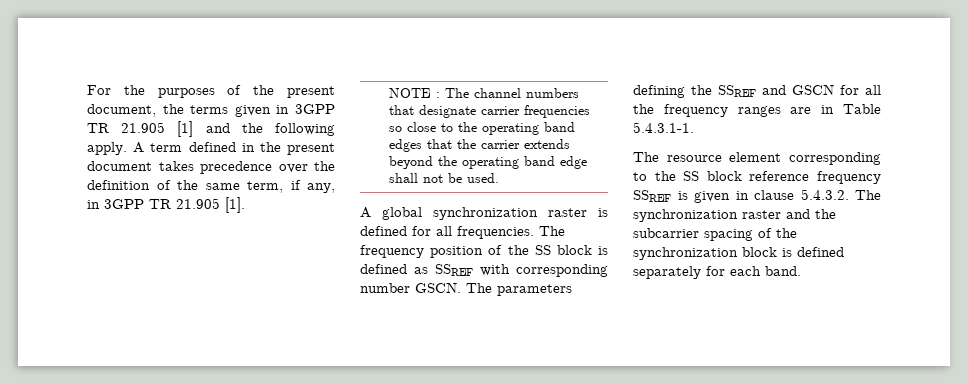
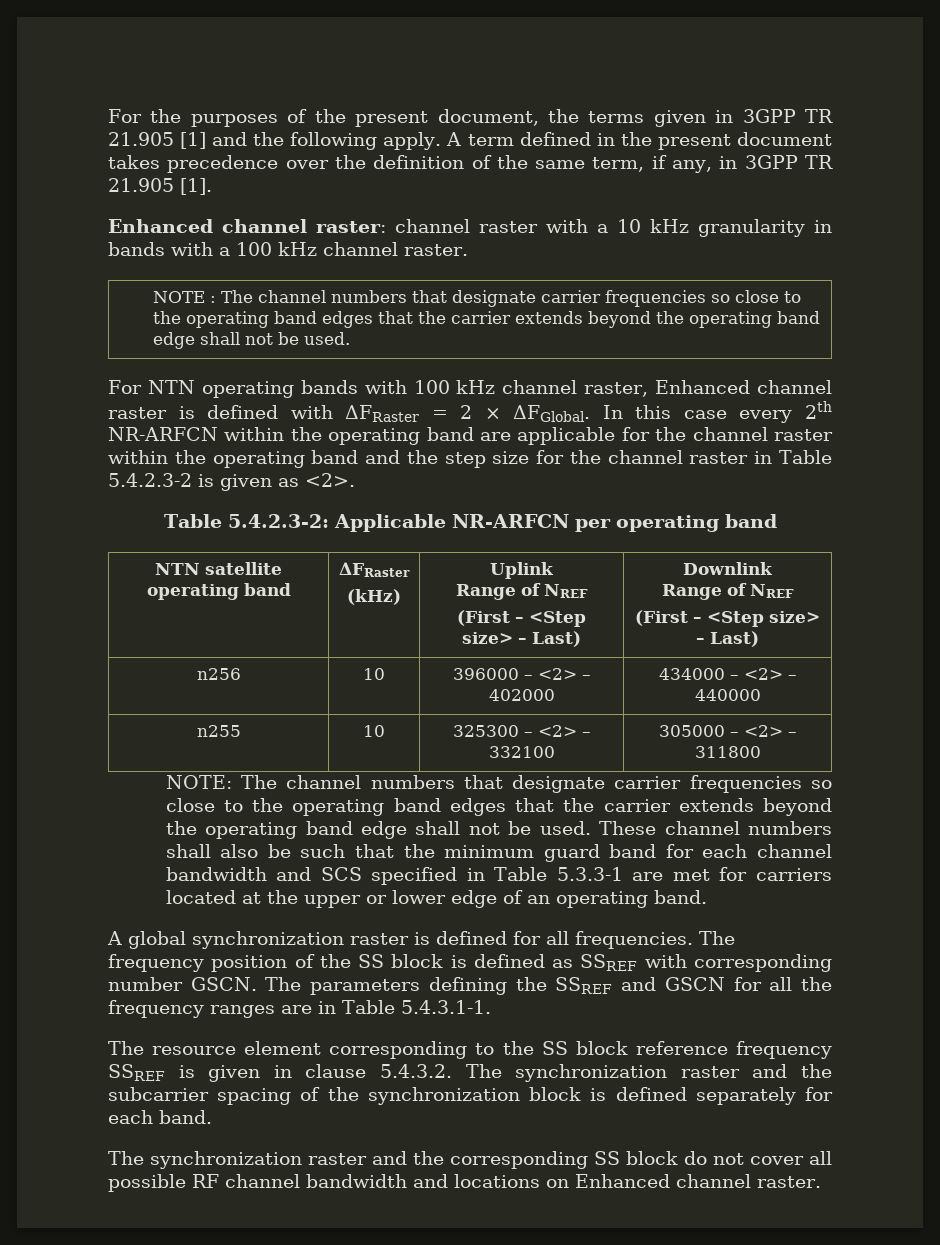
(245, 205) none -> [108,219,832,237] [108,242,468,256] // Enhanced channel raster: channel raster with a 10 kHz granularity in bands with a 100 kHz channel raster.
(499, 178) none -> [108,380,833,398] [108,401,833,423] [108,427,833,445] [108,450,833,468] [108,473,355,491] [163,514,777,532] [155,562,282,575] [146,583,291,600] [339,562,410,577] [347,589,401,605] [490,562,554,579] [455,583,588,600] [457,610,586,627] [462,631,581,647] [683,562,773,575] [661,583,794,600] [635,610,820,627] [696,631,759,647] [196,668,241,680] [363,668,385,680] [452,668,591,680] [488,689,555,701] [658,668,797,680] [694,689,761,701] [196,725,241,737] [363,725,385,737] [452,725,591,737] [488,746,555,758] [658,725,797,737] [694,746,761,758] [165,775,832,793] [165,798,833,816] [165,821,832,839] [165,844,833,862] [165,867,832,885] [165,890,707,908] // For NTN operating bands with 100 kHz channel raster, Enhanced channel raster is defined with ΔFRaster = 2 × ΔFGlobal. In this case every 2th NR-ARFCN within the operating band are applicable for the channel raster within the operating band and the step size for the channel raster in Table 5.4.2.3-2 is given as <2>. // Table 5.4.2.3-2: Applicable NR-ARFCN per operating band // NTN satellite operating band | ΔFRaster // (kHz) | Uplink // Range of NREF // (First – <Step size> – Last) | Downlink // Range of NREF // (First – <Step size> – Last) // n256 | 10 | 396000 – <2> – 402000 | 434000 – <2> – 440000 // n255 | 10 | 325300 – <2> – 332100 | 305000 – <2> – 311800 // NOTE: The channel numbers that designate carrier frequencies so close to the operating band edges that the carrier extends beyond the operating band edge shall not be used. These channel numbers shall also be such that the minimum guard band for each channel bandwidth and SCS specified in Table 5.3.3-1 are met for carriers located at the upper or lower edge of an operating band.
(801, 271) none -> [108,1151,832,1169] [108,1174,821,1192] // The synchronization raster and the corresponding SS block do not cover all possible RF channel bandwidth and locations on Enhanced channel raster.

